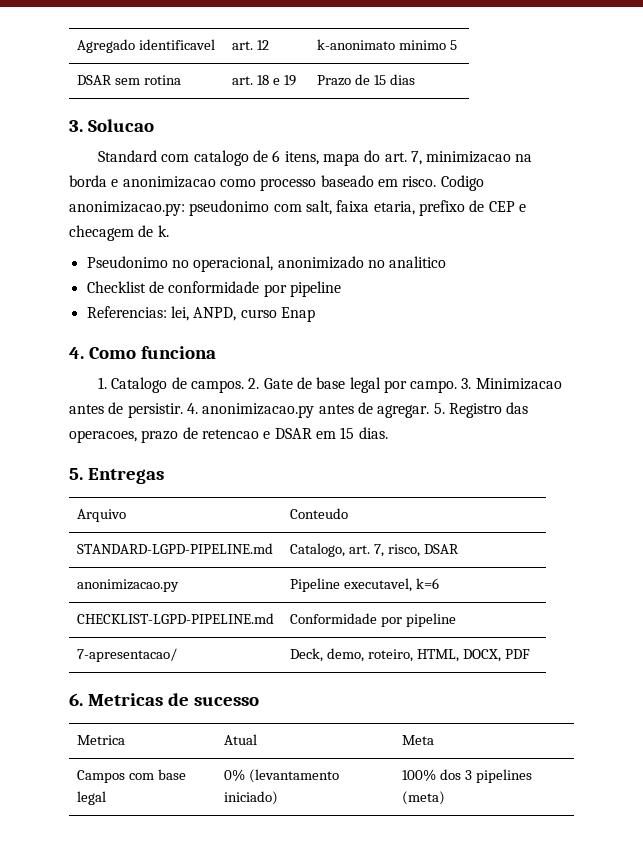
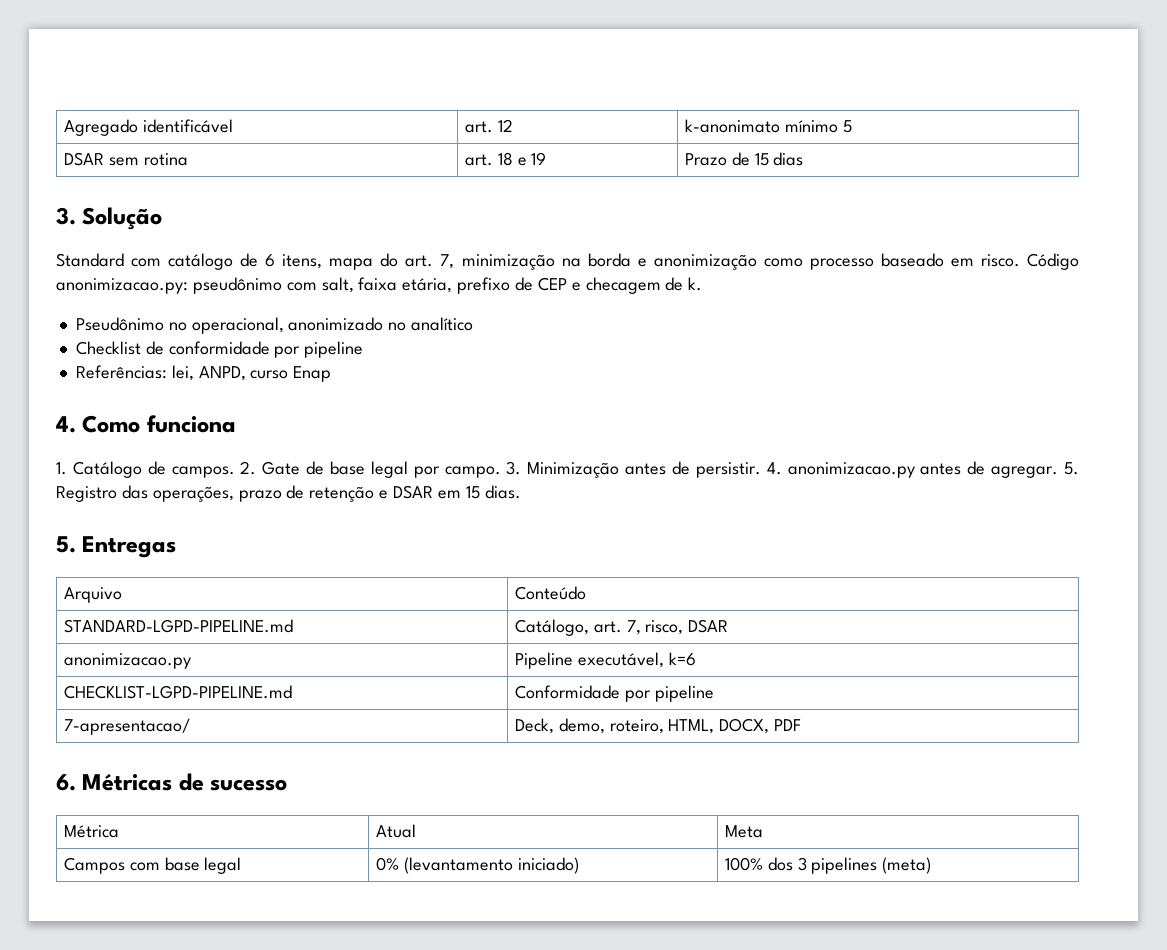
[138,39,215,50] identificavel -> [142,119,233,133] identificável
[398,40,446,50] minimo -> [784,120,838,133] mínimo
[87,119,154,132] Solucao -> [82,207,163,230] Solução
[193,150,249,166] catalogo -> [168,253,234,270] catálogo
[426,151,512,163] minimizacao -> [461,254,555,270] minimização
[122,176,216,188] anonimizacao -> [653,254,757,270] anonimização
[440,175,484,191] [69,200,270,216] Codigo anonimizacao.py: pseudonimo -> [1026,253,1079,270] [56,277,282,294] Código anonimizacao.py: pseudônimo
[373,201,415,215] etaria, -> [402,278,453,293] etária,
[86,256,168,268] Pseudonimo -> [75,317,164,331] Pseudônimo
[389,256,447,268] analitico -> [411,317,474,331] analítico
[86,306,167,318] Referencias: -> [75,365,167,379] Referências:
[111,377,168,393] Catalogo -> [72,461,142,478] Catálogo
[475,378,562,390] Minimizacao -> [527,462,620,478] Minimização
[69,430,137,443] operacoes, -> [152,487,234,502] operações,
[201,429,259,439] retencao -> [309,487,375,502] retenção
[289,508,348,519] Conteudo -> [514,586,586,600] Conteúdo
[289,543,345,557] Catalogo, -> [514,619,589,636] Catálogo,
[343,578,412,592] executavel, -> [577,652,664,668] executável,
[87,693,163,706] Metricas -> [82,773,173,791] Métricas
[76,735,125,745] Metrica -> [63,825,119,838] Métrica

